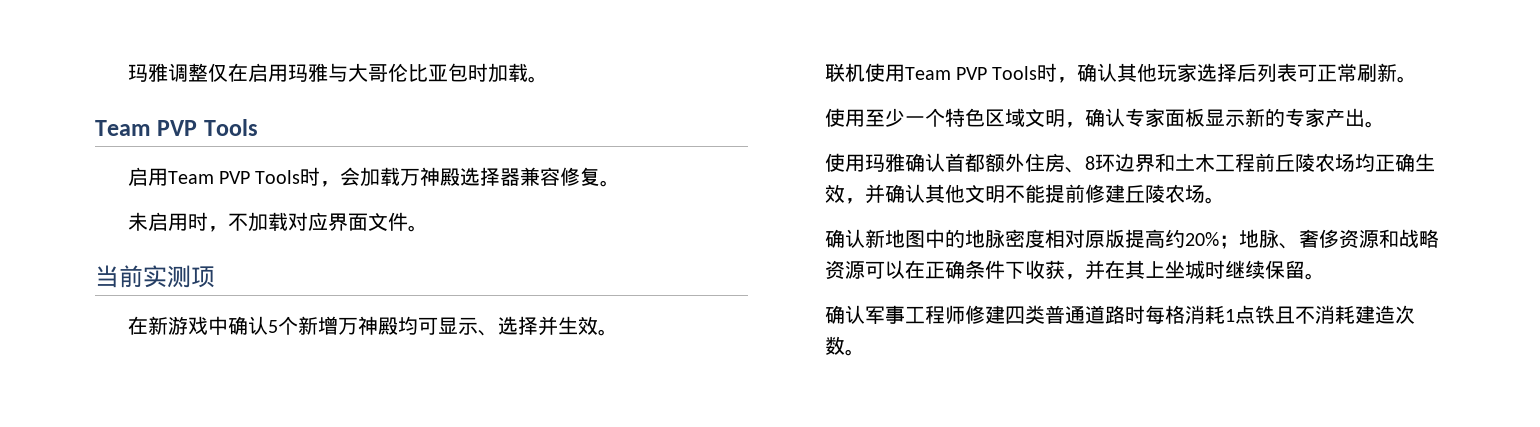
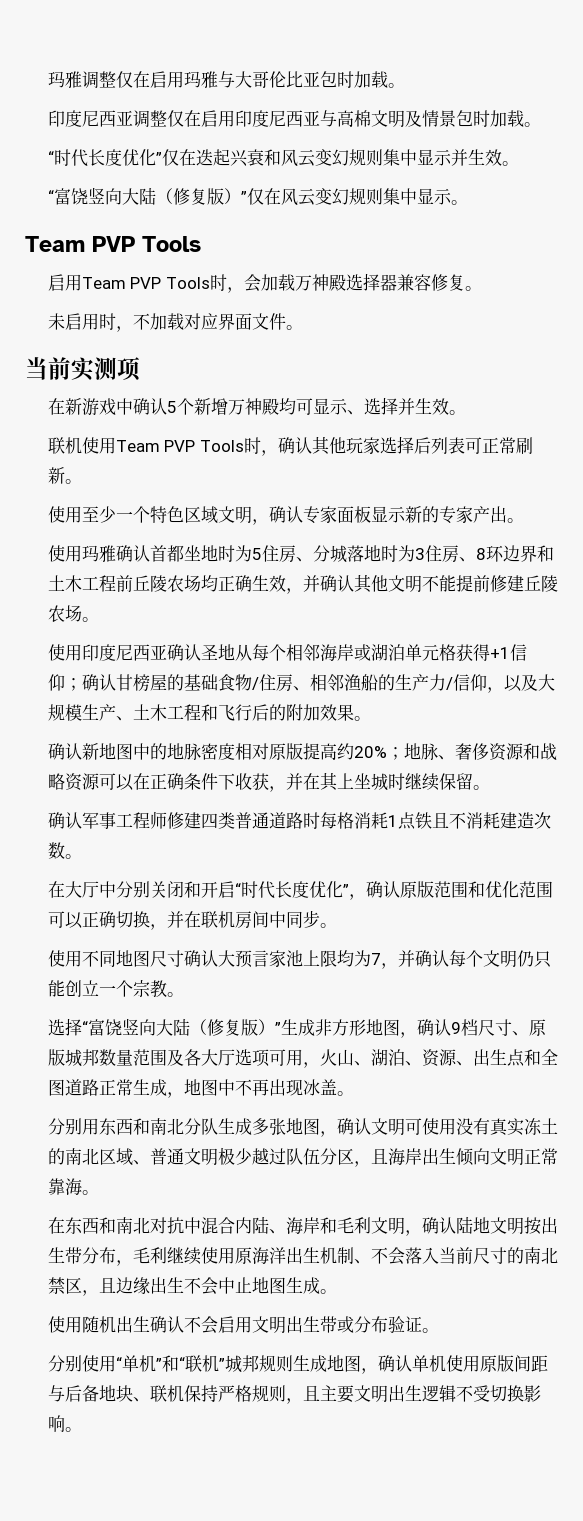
(548, 79) none -> [47,110,541,128] [47,149,519,167] [47,187,468,206] // 印度尼西亚调整仅在启用印度尼西亚与高棉文明及情景包时加载。 // “时代长度优化”仅在迭起兴衰和风云变幻规则集中显示并生效。 // “富饶竖向大陆（修复版）”仅在风云变幻规则集中显示。
[984,153,1025,172] 额外 -> [183,545,425,563] 坐地时为5住房、分城落地时为3
(1225, 200) none -> [47,644,527,662] [47,674,555,693] [47,704,371,721] // 使用印度尼西亚确认圣地从每个相邻海岸或湖泊单元格获得+1信仰；确认甘榜屋的基础食物/住房、相邻渔船的生产力/信仰，以及大规模生产、土木工程和飞行后的附加效果。
(865, 352) none -> [47,881,553,900] [47,910,337,930] [47,950,551,969] [47,980,184,998] [47,1018,546,1038] [47,1049,558,1068] [47,1079,354,1098] [47,1118,558,1137] [47,1147,558,1167] [47,1178,99,1196] [47,1216,558,1236] [47,1247,558,1266] [47,1277,337,1296] [47,1316,439,1334] [47,1355,548,1374] [47,1385,541,1404] [47,1415,82,1432] // 在大厅中分别关闭和开启“时代长度优化”，确认原版范围和优化范围可以正确切换，并在联机房间中同步。 // 使用不同地图尺寸确认大预言家池上限均为7，并确认每个文明仍只能创立一个宗教。 // 选择“富饶竖向大陆（修复版）”生成非方形地图，确认9档尺寸、原版城邦数量范围及各大厅选项可用，火山、湖泊、资源、出生点和全图道路正常生成，地图中不再出现冰盖。 // 分别用东西和南北分队生成多张地图，确认文明可使用没有真实冻土的南北区域、普通文明极少越过队伍分区，且海岸出生倾向文明正常靠海。 // 在东西和南北对抗中混合内陆、海岸和毛利文明，确认陆地文明按出生带分布，毛利继续使用原海洋出生机制、不会落入当前尺寸的南北禁区，且边缘出生不会中止地图生成。 // 使用随机出生确认不会启用文明出生带或分布验证。 // 分别使用“单机”和“联机”城邦规则生成地图，确认单机使用原版间距与后备地块、联机保持严格规则，且主要文明出生逻辑不受切换影响。

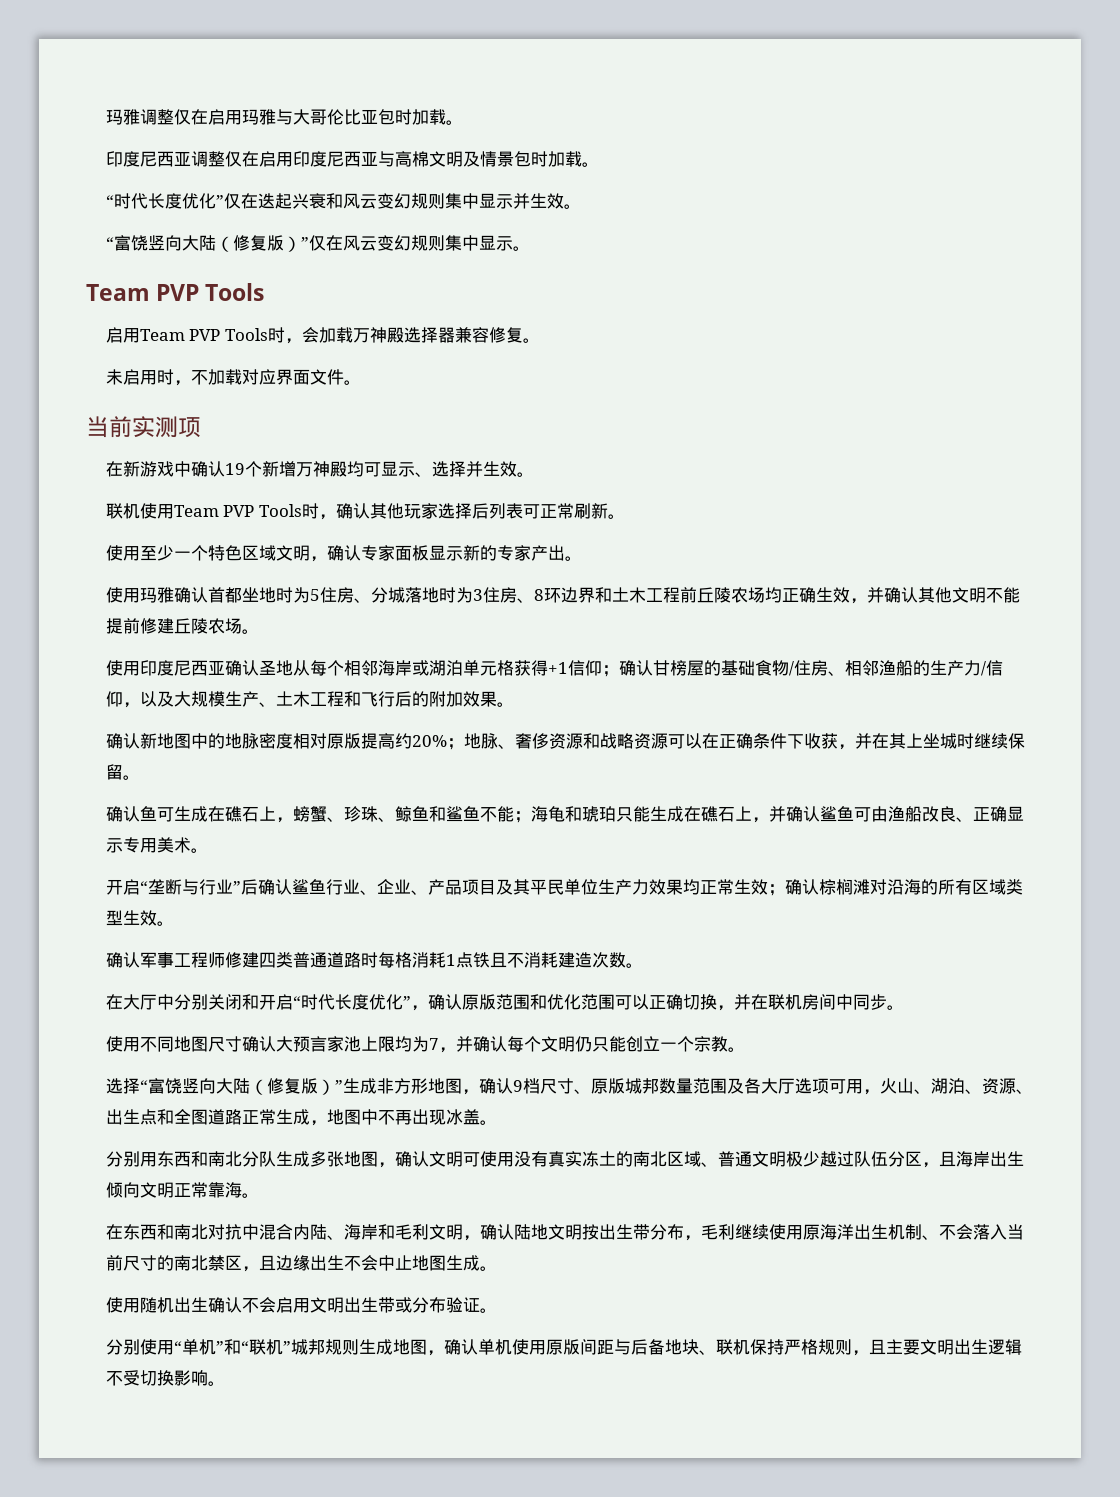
[166,401,177,413] 5 -> [224,463,245,475] 19
(490, 787) none -> [105,806,1024,823] [105,837,208,853] [105,879,1023,896] [105,910,174,926] // 确认鱼可生成在礁石上，螃蟹、珍珠、鲸鱼和鲨鱼不能；海龟和琥珀只能生成在礁石上，并确认鲨鱼可由渔船改良、正确显示专用美术。 // 开启“垄断与行业”后确认鲨鱼行业、企业、产品项目及其平民单位生产力效果均正常生效；确认棕榈滩对沿海的所有区域类型生效。

